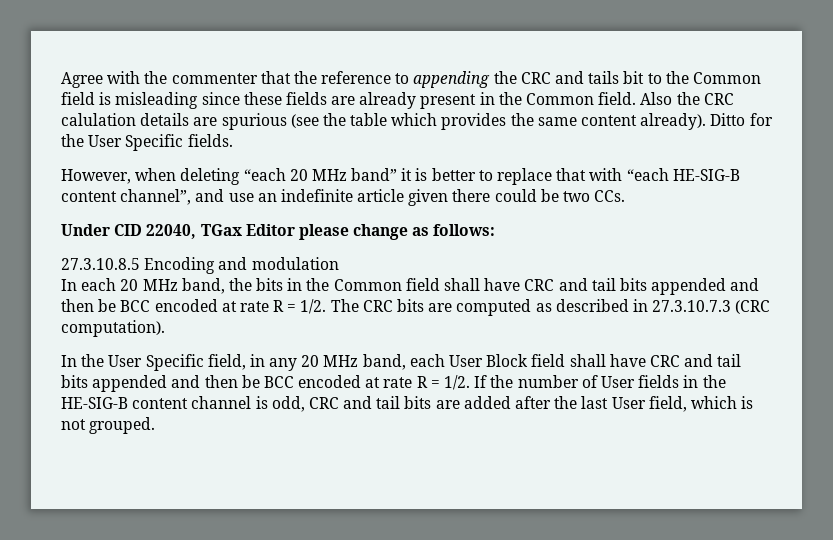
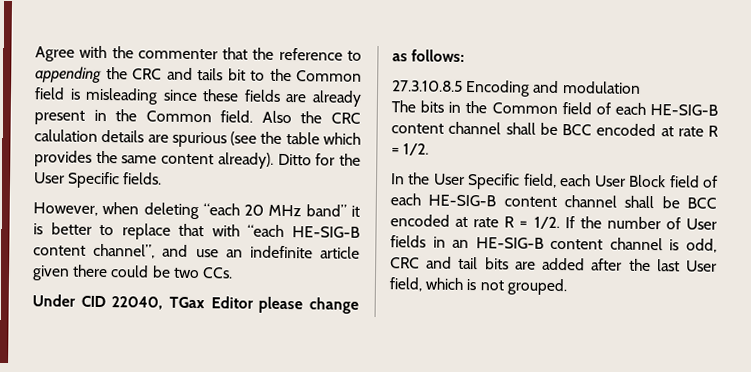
[61,278,252,294] In each 20 MHz band, the -> [391,100,416,113] The
[444,278,760,295] [61,299,771,316] [61,320,165,337] shall have CRC and tail bits appended and then be BCC encoded at rate R = 1/2. The CRC bits are computed as described in 27.3.10.7.3 (CRC computation). -> [595,102,718,116] [391,121,719,137] [391,143,430,156] of each HE-SIG-B content channel shall be BCC encoded at rate R = 1/2.
[249,354,742,371] [61,375,238,392] in any 20 MHz band, each User Block field shall have CRC and tail bits appended and then -> [560,174,718,188] [390,193,655,209] each User Block field of each HE-SIG-B content channel shall
[702,375,726,388] the -> [452,239,470,249] an

